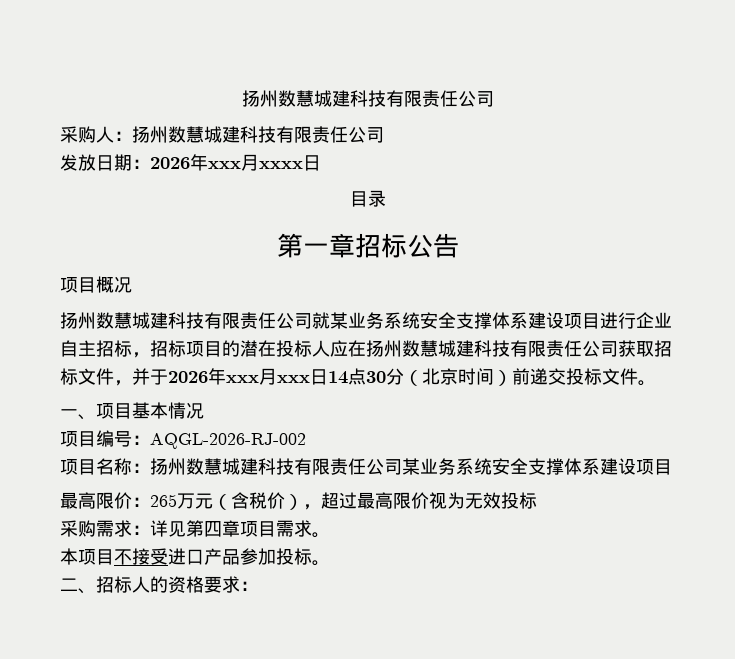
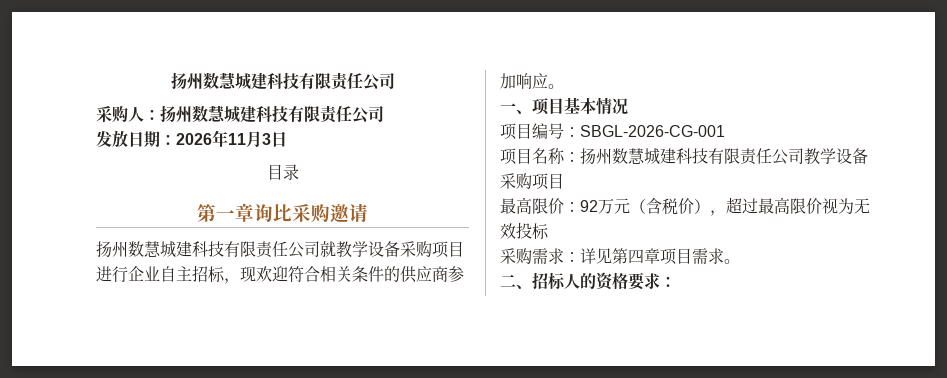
[208,154,303,171] xxx月xxxx -> [228,131,271,148] 11月3
[354,233,459,258] [60,276,132,293] 招标公告 // 项目概况 -> [254,203,368,223] 询比采购邀请
[330,312,564,329] 某业务系统安全支撑体系建设 -> [336,241,432,258] 教学设备采购
[150,340,672,357] [60,368,638,386] 招标项目的潜在投标人应在扬州数慧城建科技有限责任公司获取招标文件，并于2026年xxx月xxx日14点30分（北京时间）前递交投标文件 -> [240,266,464,283] [500,73,548,89] 现欢迎符合相关条件的供应商参加响应
[150,433,306,449] AQGL-2026-RJ-002 -> [580,125,725,137] SBGL-2026-CG-001
[402,458,636,475] 某业务系统安全支撑体系建设 -> [804,148,868,165] [500,173,532,190] 教学设备采购
[150,494,177,507] 265 -> [580,200,598,212] 92
[60,548,330,566] // 本项目不接受进口产品参加投标。 -> (740, 261) none

